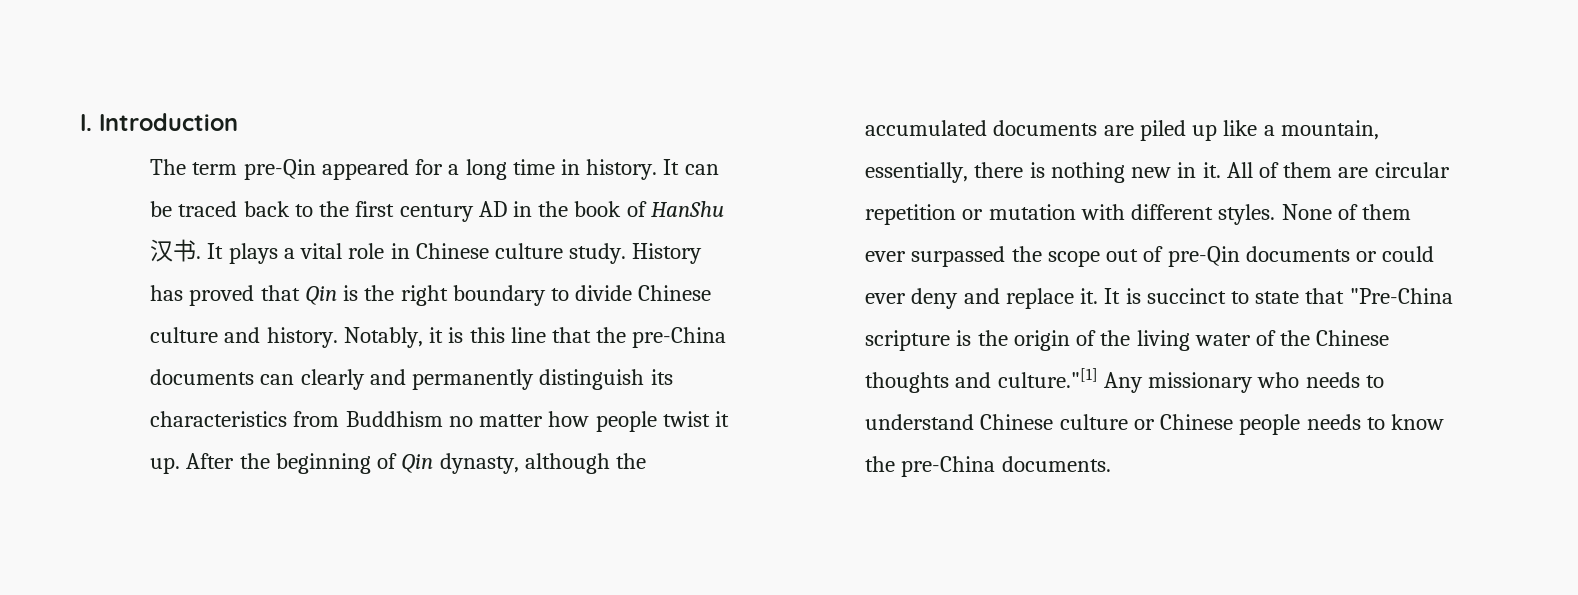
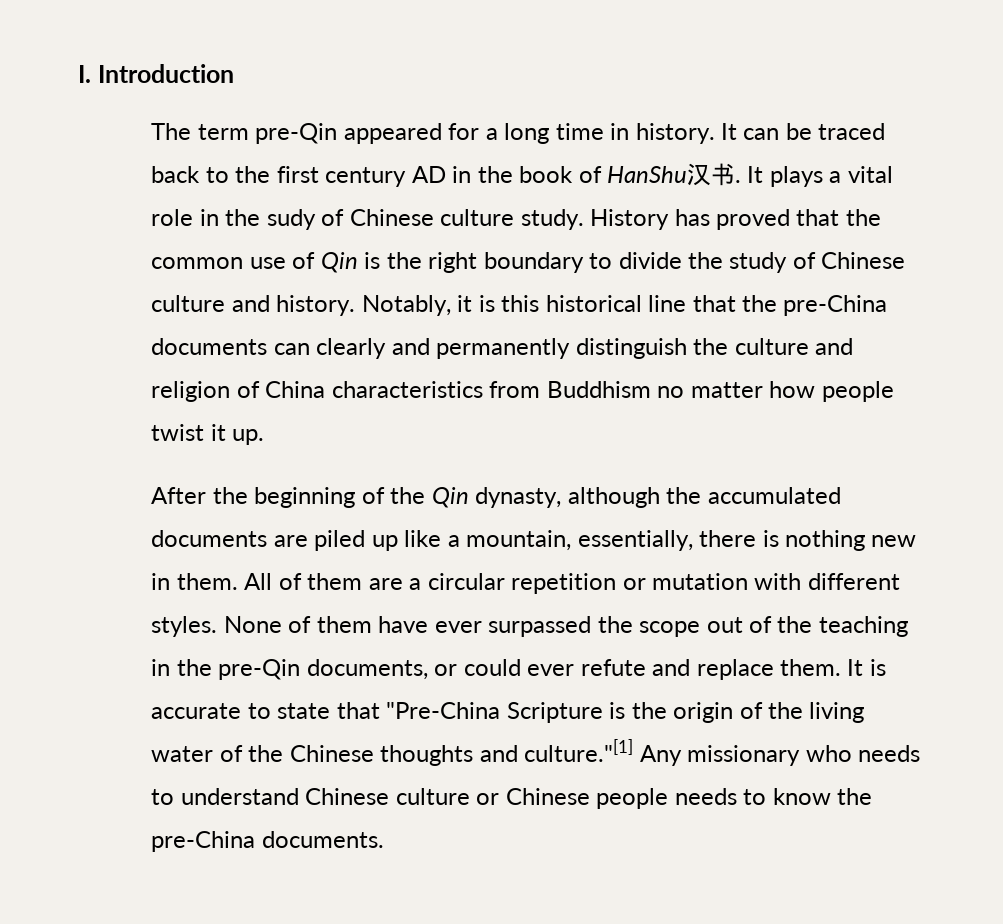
(410, 251) none -> [225,209,345,230] the sudy of
(300, 292) none -> [845,209,881,226] [151,252,316,269] the common use of
(633, 292) none -> [687,252,816,273] the study of
(505, 334) none -> [545,295,642,312] historical
[650,369,673,385] its -> [693,338,854,355] [151,381,326,402] the culture and religion of China
(181, 465) none -> (265, 437) //
(398, 461) none -> [390,487,426,504] the
[1202,162,1221,178] it. -> [176,573,238,590] them.
(1369, 172) none -> [409,578,422,590] a
(1411, 211) none -> [378,616,429,633] have
[1167,245,1350,267] pre-Qin documents -> [777,616,908,637] [151,659,428,680] the teaching in the pre-Qin documents,
[911,287,959,309] deny -> [580,659,646,676] refute
[1080,288,1099,304] it. -> [779,659,841,676] them.
[1146,288,1226,304] succinct -> [151,703,242,719] accurate
[865,330,951,351] scripture -> [506,702,603,723] Scripture

